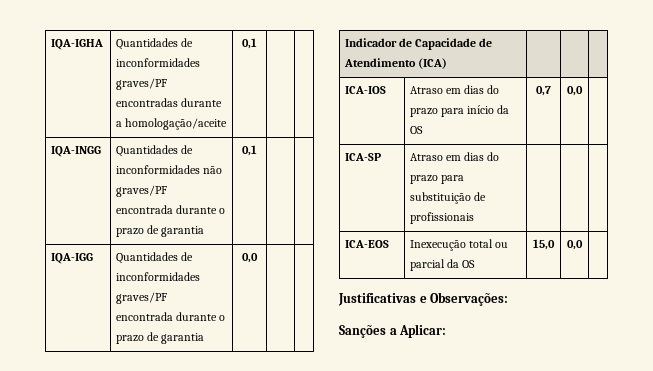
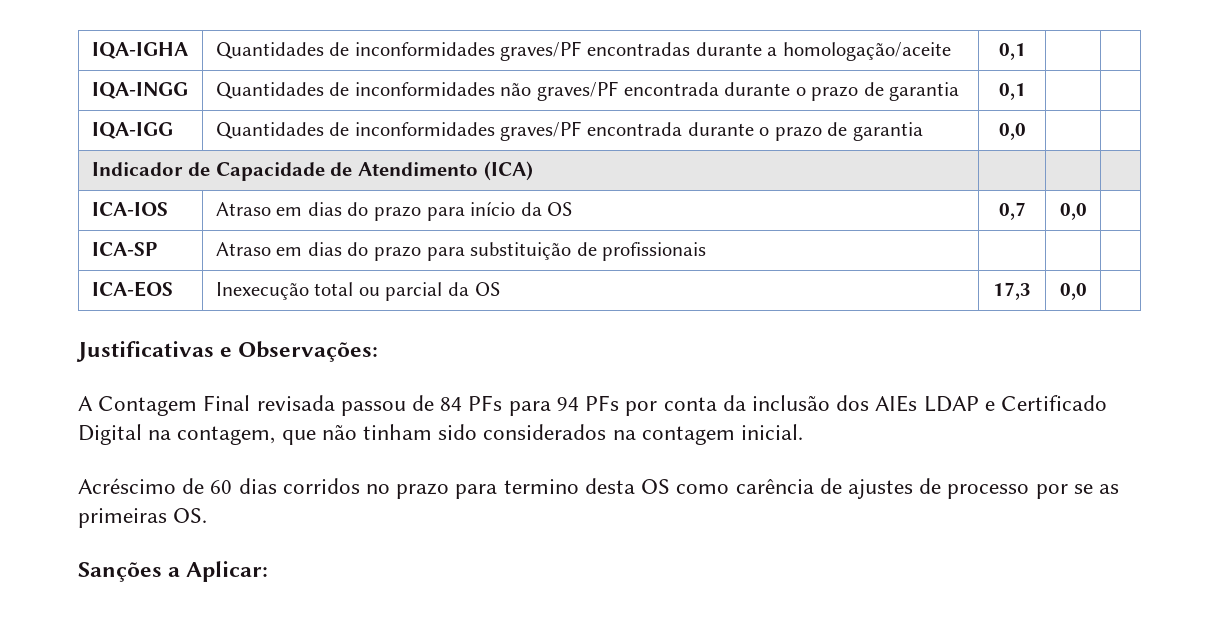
[533,239,555,250] 15,0 -> [993,282,1031,300] 17,3
(509, 299) none -> [78,395,1107,416] [78,424,804,445] [78,478,1119,499] [78,508,208,528] // A Contagem Final revisada passou de 84 PFs para 94 PFs por conta da inclusão dos AIEs LDAP e Certificado Digital na contagem, que não tinham sido considerados na contagem inicial. // Acréscimo de 60 dias corridos no prazo para termino desta OS como carência de ajustes de processo por se as primeiras OS.

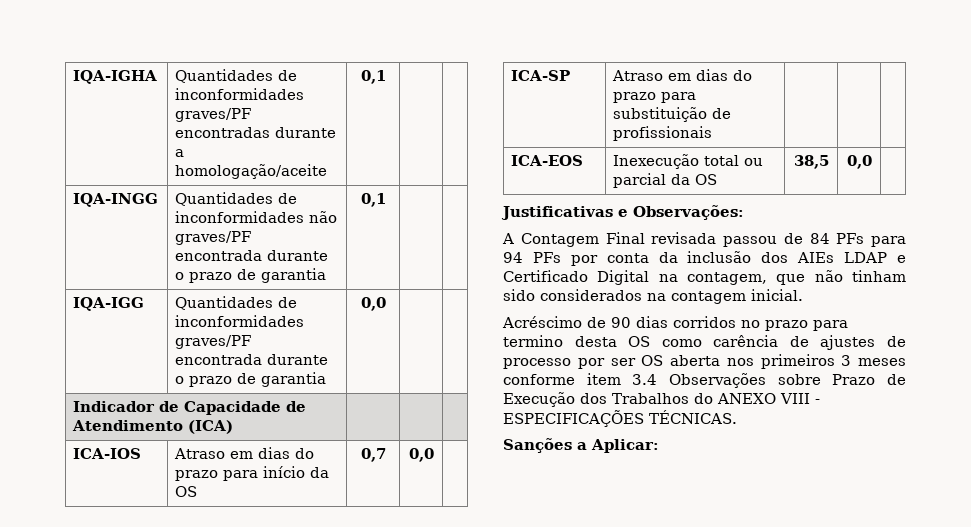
[993,282,1031,300] 17,3 -> [793,155,829,169] 38,5
[210,480,233,494] 60 -> [611,317,631,328] 90
[1073,484,1119,494] [78,508,208,528] se as primeiras OS. -> [610,354,906,369] [503,373,906,388] [503,392,820,407] [503,410,737,427] ser OS aberta nos primeiros 3 meses conforme item 3.4 Observações sobre Prazo de Execução dos Trabalhos do ANEXO VIII - ESPECIFICAÇÕES TÉCNICAS.

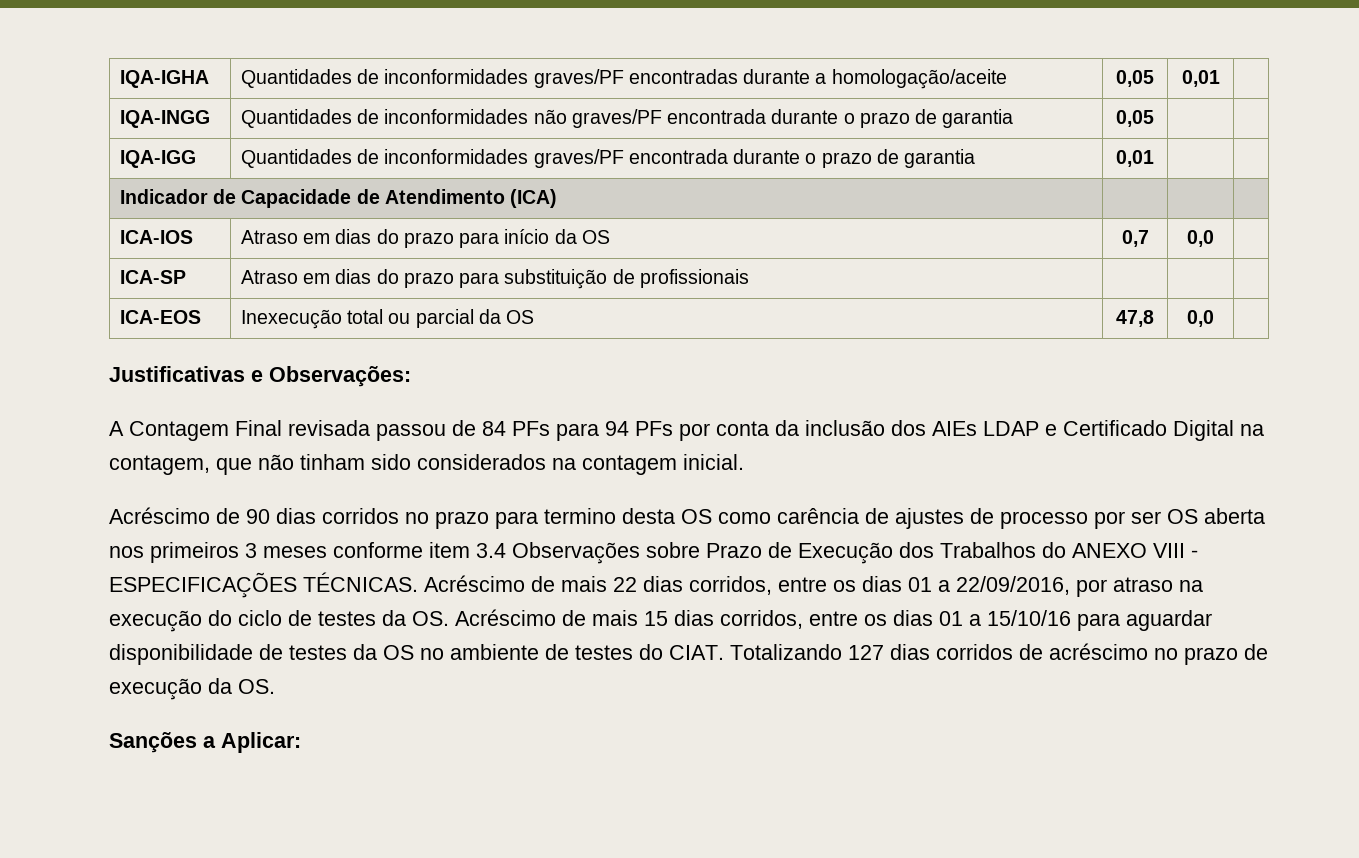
[360,70,386,84] 0,1 | -> [1116,70,1154,87] [1181,70,1220,87] 0,05 | 0,01
[360,193,386,207] 0,1 -> [1116,110,1154,127] 0,05
[360,297,386,311] 0,0 -> [1116,150,1154,167] 0,01
[793,155,829,169] 38,5 -> [1116,310,1154,327] 47,8
(737, 417) none -> [424,575,1203,597] [109,609,1212,632] [109,643,1268,665] [109,678,275,700] Acréscimo de mais 22 dias corridos, entre os dias 01 a 22/09/2016, por atraso na execução do ciclo de testes da OS. Acréscimo de mais 15 dias corridos, entre os dias 01 a 15/10/16 para aguardar disponibilidade de testes da OS no ambiente de testes do CIAT. Totalizando 127 dias corridos de acréscimo no prazo de execução da OS.

